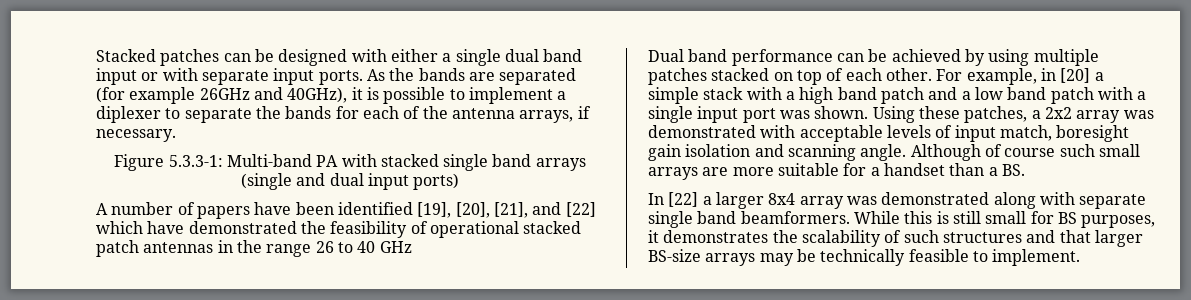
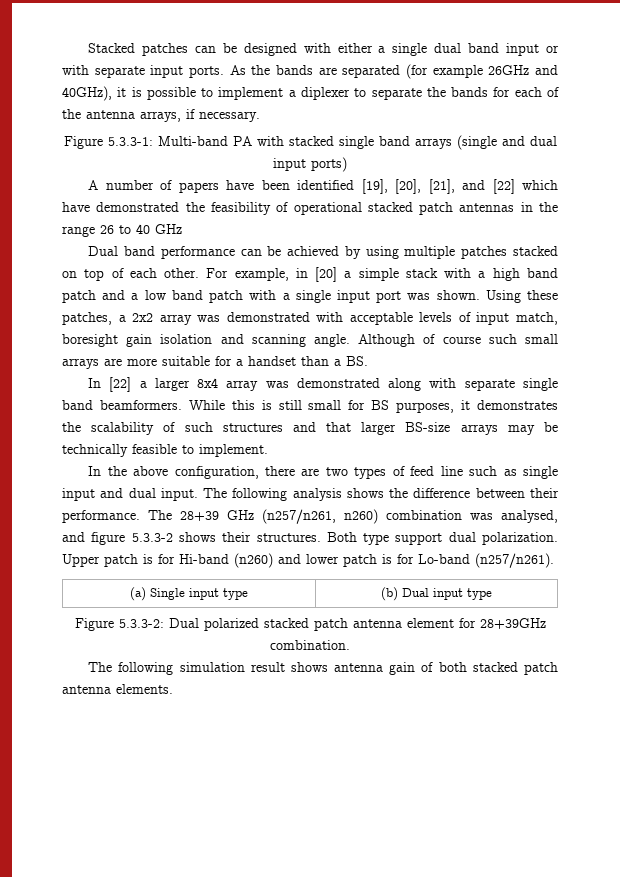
(1081, 257) none -> [88,466,558,479] [62,488,559,501] [62,509,558,524] [62,532,558,545] [62,553,554,568] [130,587,248,601] [381,587,492,601] [74,618,546,631] [270,640,350,650] [88,662,558,675] [62,684,173,694] // In the above configuration, there are two types of feed line such as single input and dual input. The following analysis shows the difference between their performance. The 28+39 GHz (n257/n261, n260) combination was analysed, and figure 5.3.3-2 shows their structures. Both type support dual polarization. Upper patch is for Hi-band (n260) and lower patch is for Lo-band (n257/n261). // (a) Single input type | (b) Dual input type // Figure 5.3.3-2: Dual polarized stacked patch antenna element for 28+39GHz combination. // The following simulation result shows antenna gain of both stacked patch antenna elements.

